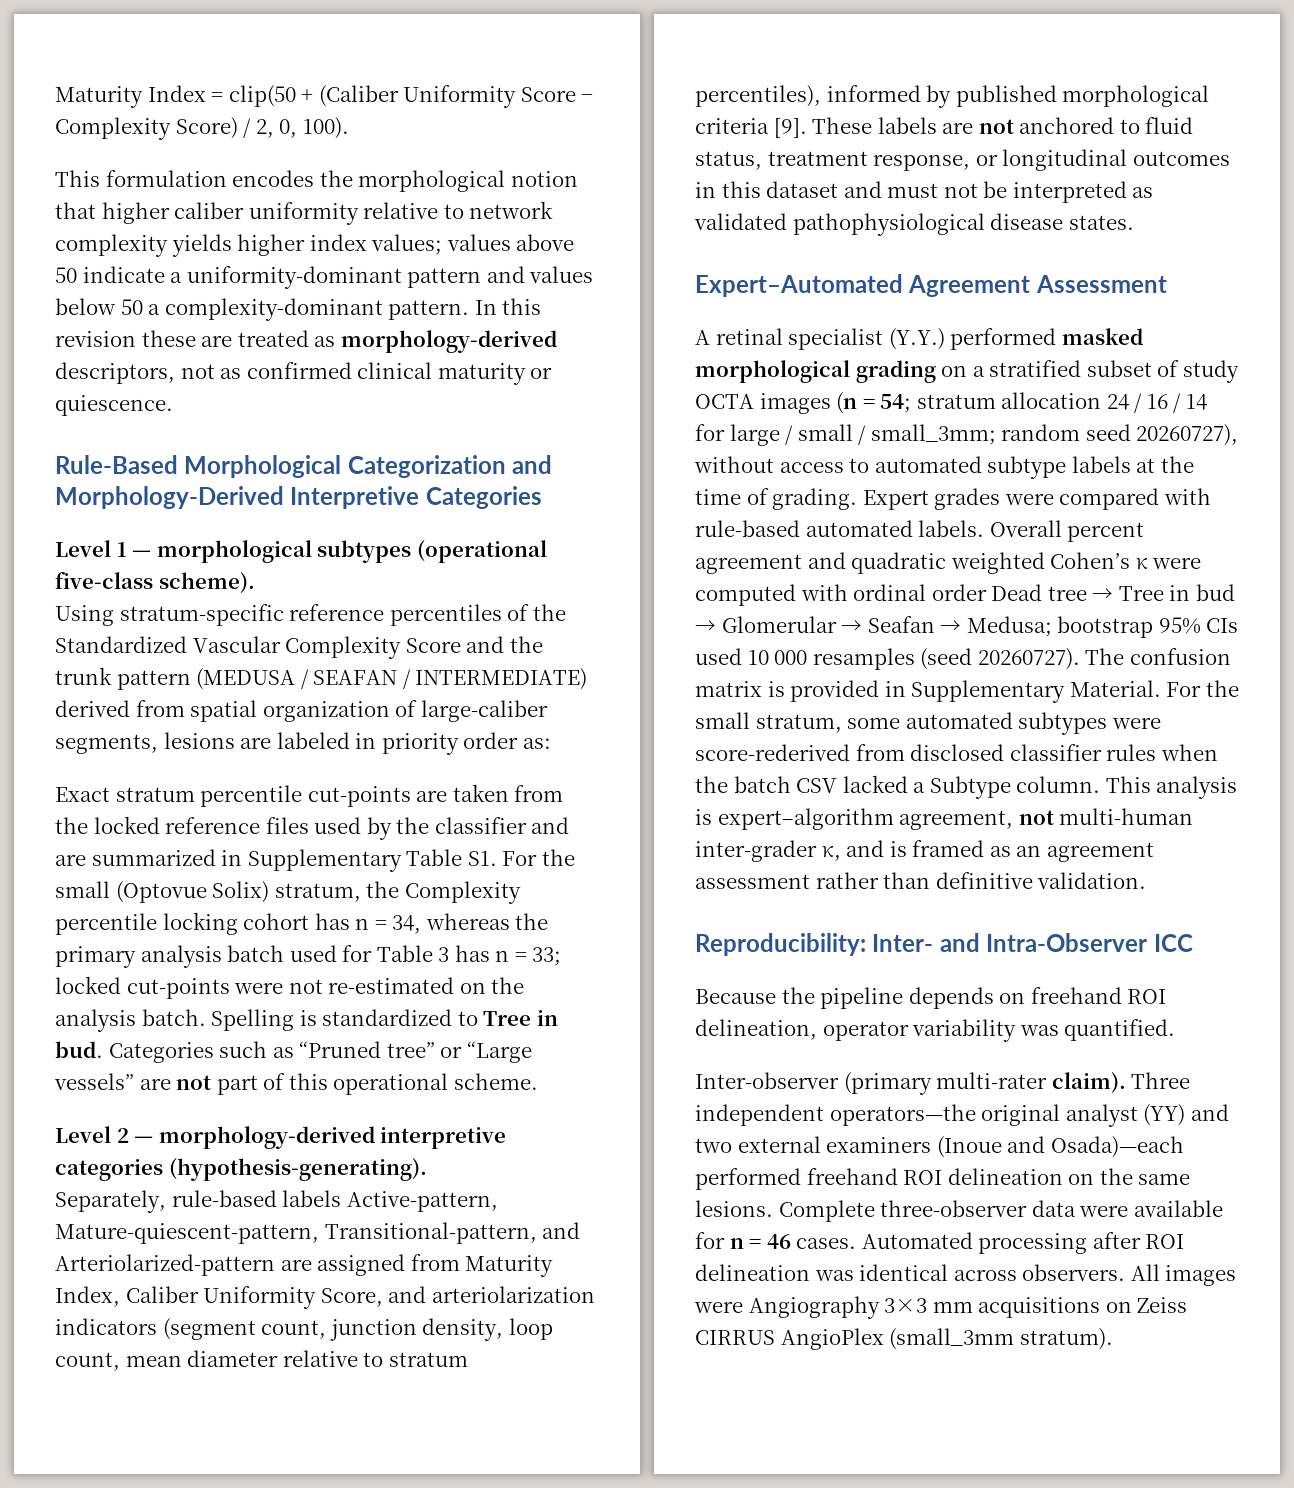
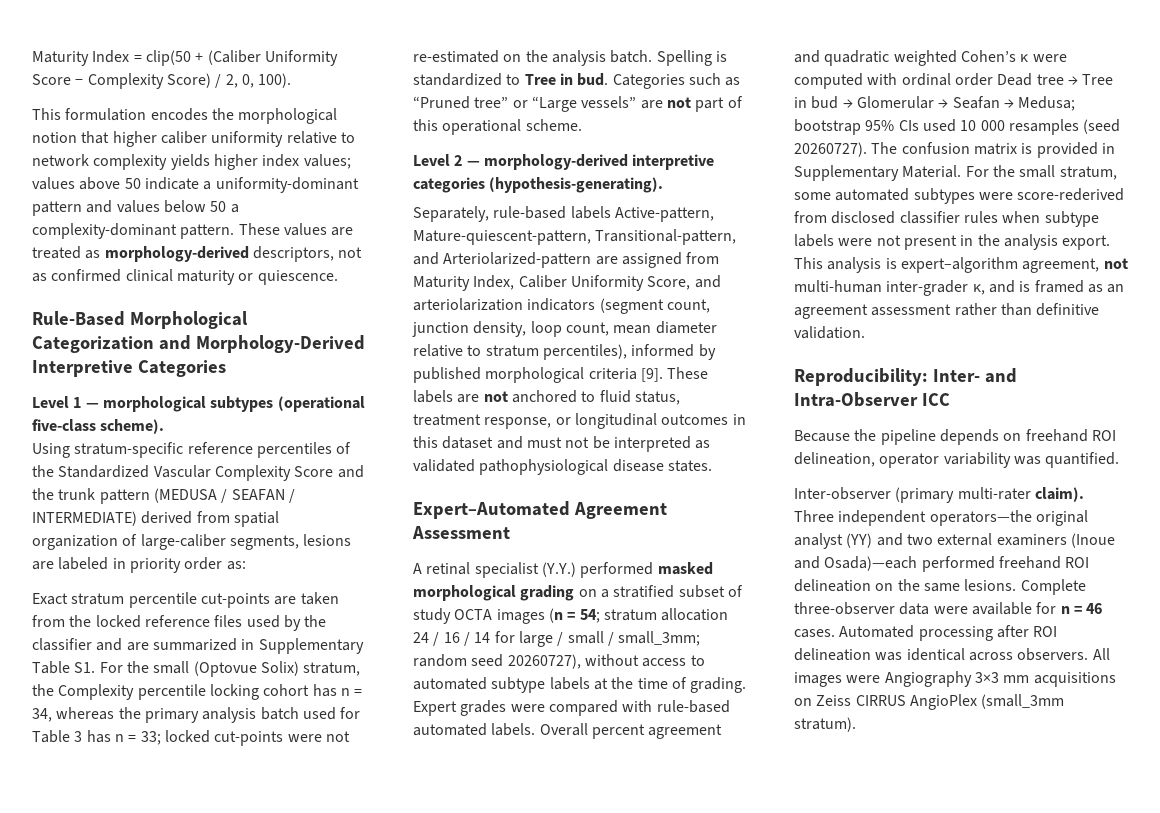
[474,298,542,315] [55,330,196,347] In this revision these -> [238,223,327,236] These values
[695,775,1101,799] the batch CSV lacked a Subtype column. -> [1044,211,1099,227] [794,234,1111,250] subtype labels were not present in the analysis export.

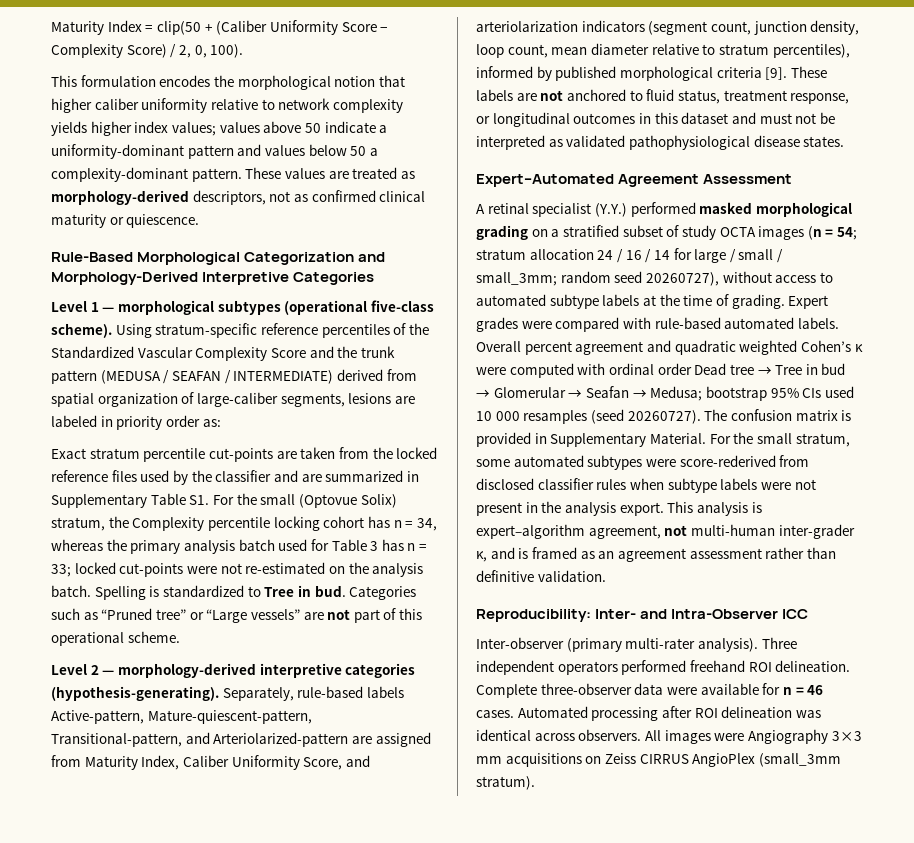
(165, 426) // -> (112, 330) none
(664, 185) // -> (219, 693) none
[794,429,1116,445] [794,452,1120,468] // Because the pipeline depends on freehand ROI delineation, operator variability was quantified. -> (809, 614) none
[1034,487,1084,502] claim). -> [697,638,758,652] analysis).
[929,510,1088,526] [794,533,1115,549] [794,556,1090,572] [794,579,1017,592] operators—the original analyst (YY) and two external examiners (Inoue and Osada)—each performed freehand ROI delineation on the same lesions. -> [557,660,851,675] operators performed freehand ROI delineation.

